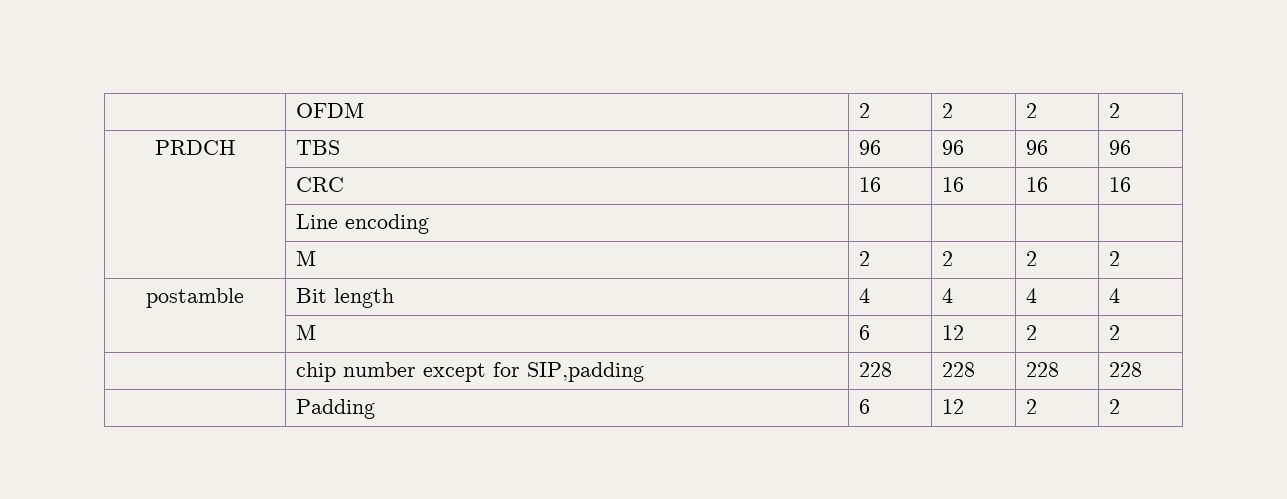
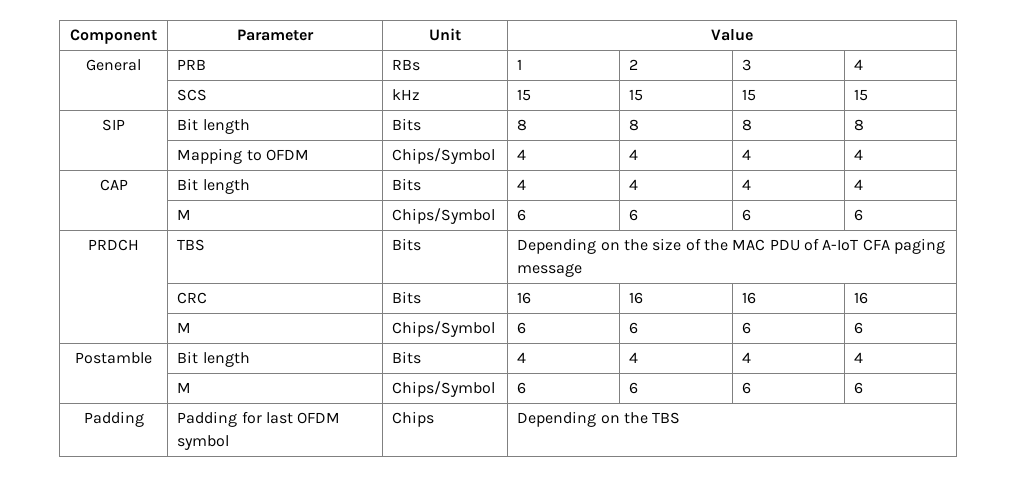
[295,102,364,118] [858,103,870,118] [941,103,953,118] [1025,103,1037,118] [1108,103,1120,118] [154,140,236,155] [295,140,340,155] [858,140,881,155] [941,140,964,155] [1025,140,1048,155] [1108,140,1131,155] [295,177,344,192] [858,177,881,192] [941,177,964,192] [1025,177,1048,192] [1108,177,1131,192] [295,214,429,234] [295,250,316,266] [858,251,870,266] [941,251,953,266] [1025,251,1037,266] [1108,251,1120,266] [146,288,244,308] [295,288,394,308] [858,288,870,303] [941,288,953,303] [1025,288,1037,303] [1108,288,1120,303] [295,324,316,340] [858,325,870,340] [941,325,964,340] [1025,325,1037,340] [1108,325,1120,340] [295,362,644,382] [858,362,892,377] [941,362,975,377] [1025,362,1059,377] [1108,362,1142,377] [295,399,375,419] [858,399,870,414] [941,399,964,414] [1025,399,1037,414] [1108,399,1120,414] | OFDM | 2 | 2 | 2 | 2 // PRDCH | TBS | 96 | 96 | 96 | 96 // | CRC | 16 | 16 | 16 | 16 // | Line encoding | | | | // | M | 2 | 2 | 2 | 2 // postamble | Bit length | 4 | 4 | 4 | 4 // | M | 6 | 12 | 2 | 2 // | chip number except for SIP,padding | 228 | 228 | 228 | 228 // | Padding | 6 | 12 | 2 | 2 -> [70,29,157,44] [237,29,314,41] [429,28,461,41] [711,29,753,41] [86,59,141,71] [177,59,207,70] [392,59,421,71] [517,59,523,70] [629,59,639,70] [742,59,752,71] [854,59,864,70] [177,89,208,101] [392,89,421,100] [517,89,532,101] [629,89,644,101] [742,89,757,101] [854,89,869,101] [102,119,125,131] [177,118,250,134] [392,118,422,131] [517,119,528,131] [629,119,640,131] [742,119,753,131] [854,119,865,131] [177,148,310,164] [392,148,496,164] [517,149,527,160] [629,149,639,160] [742,149,752,160] [854,149,864,160] [99,179,128,191] [177,178,250,194] [392,178,422,191] [517,179,527,190] [629,179,639,190] [742,179,752,190] [854,179,864,190] [177,209,192,220] [392,208,496,224] [517,209,527,221] [629,209,639,221] [742,209,752,221] [854,209,864,221] [88,239,139,251] [177,239,206,251] [392,238,422,251] [517,238,945,254] [517,263,583,277] [177,292,208,304] [392,291,422,304] [517,292,532,304] [629,292,644,304] [742,292,757,304] [854,292,869,304] [177,322,192,333] [392,321,496,337] [517,322,527,334] [629,322,639,334] [742,322,752,334] [854,322,864,334] [75,352,152,364] [177,351,250,367] [392,351,422,364] [517,352,527,363] [629,352,639,363] [742,352,752,363] [854,352,864,363] [177,382,192,393] [392,381,496,397] [517,382,527,394] [629,382,639,394] [742,382,752,394] [854,382,864,394] [83,411,144,427] [177,411,341,427] [177,435,230,450] [392,411,435,427] [517,411,681,427] Component | Parameter | Unit | Value // General | PRB | RBs | 1 | 2 | 3 | 4 // | SCS | kHz | 15 | 15 | 15 | 15 // SIP | Bit length | Bits | 8 | 8 | 8 | 8 // | Mapping to OFDM | Chips/Symbol | 4 | 4 | 4 | 4 // CAP | Bit length | Bits | 4 | 4 | 4 | 4 // | M | Chips/Symbol | 6 | 6 | 6 | 6 // PRDCH | TBS | Bits | Depending on the size of the MAC PDU of A-IoT CFA paging message // | CRC | Bits | 16 | 16 | 16 | 16 // | M | Chips/Symbol | 6 | 6 | 6 | 6 // Postamble | Bit length | Bits | 4 | 4 | 4 | 4 // | M | Chips/Symbol | 6 | 6 | 6 | 6 // Padding | Padding for last OFDM symbol | Chips | Depending on the TBS

